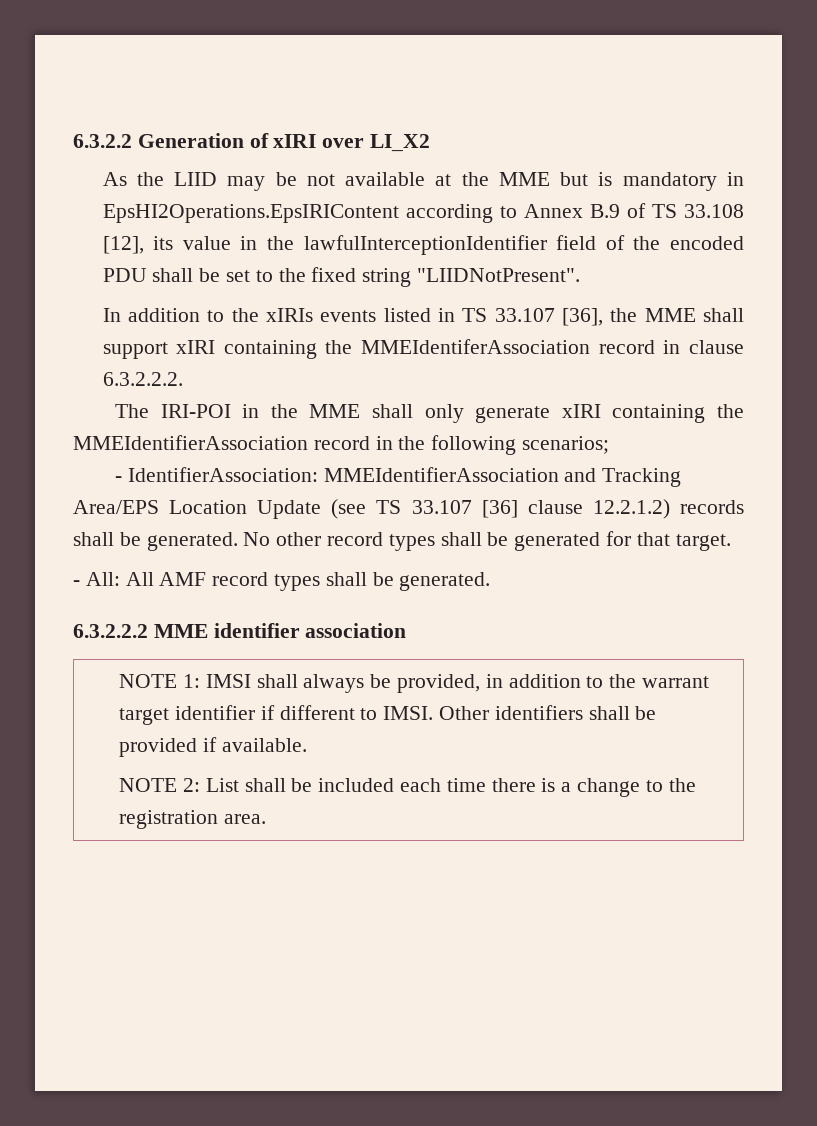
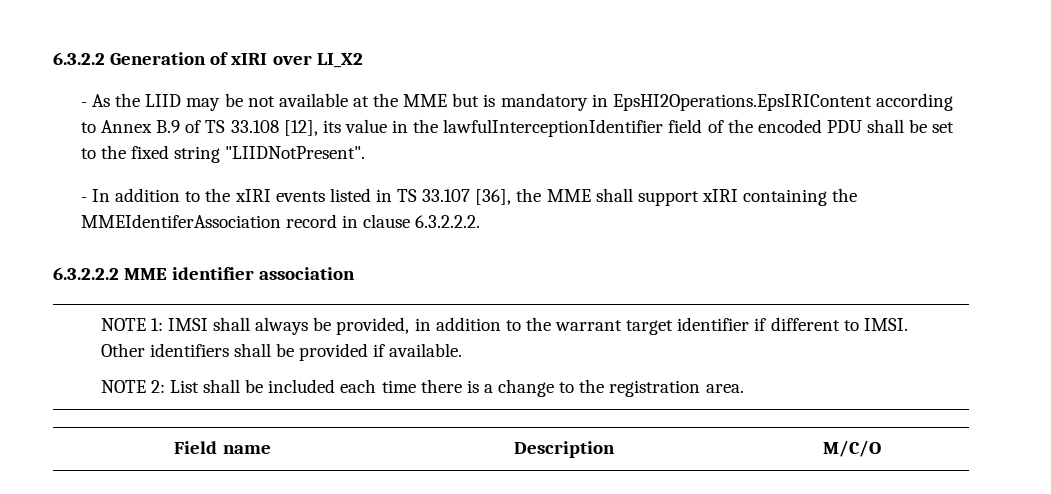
(431, 143) none -> [80,102,87,107] -
(580, 275) none -> [80,197,87,202] -
[265,308,313,322] xIRIs -> [234,189,271,202] xIRI
[114,404,744,423] [73,435,610,455] [114,467,682,487] [73,499,744,519] [73,531,731,551] [73,572,491,591] // The IRI-POI in the MME shall only generate xIRI containing the MMEIdentifierAssociation record in the following scenarios; // - IdentifierAssociation: MMEIdentifierAssociation and Tracking Area/EPS Location Update (see TS 33.107 [36] clause 12.2.1.2) records shall be generated. No other record types shall be generated for that target. // - All: All AMF record types shall be generated. -> (481, 221) none
(267, 819) none -> [174,441,271,454] [513,441,615,458] [823,440,881,457] // Field name | Description | M/C/O

